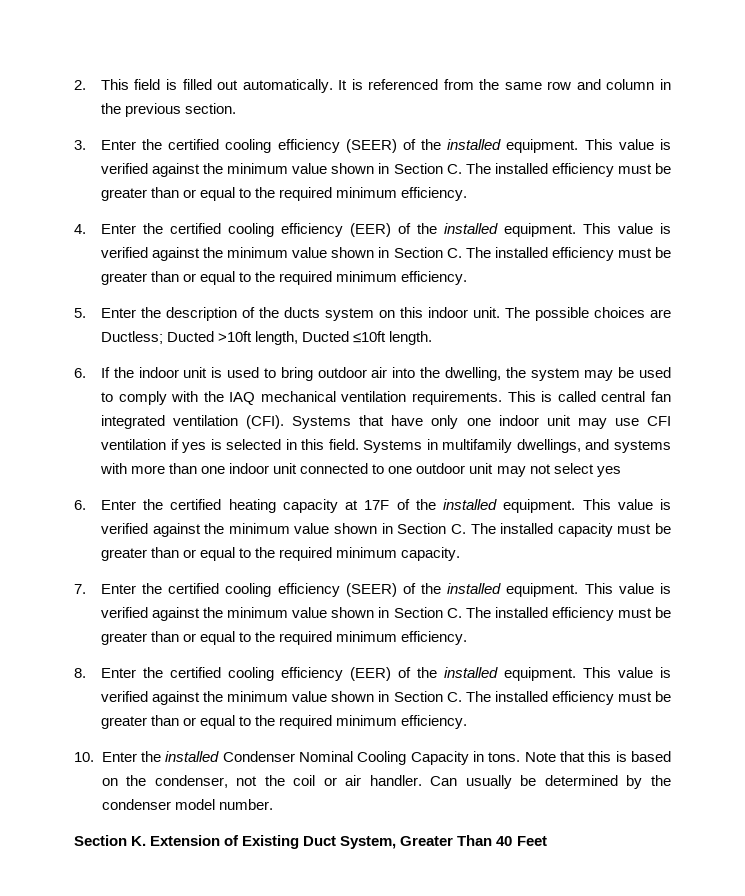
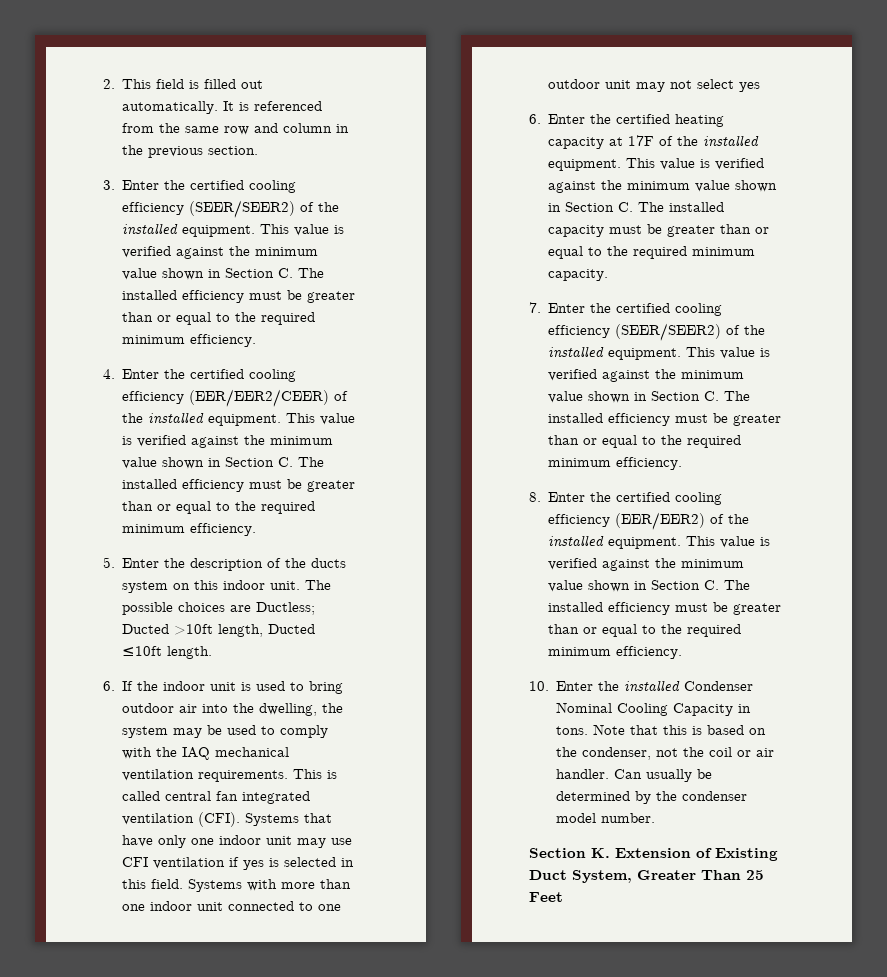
[345,139,397,153] (SEER) -> [189,200,296,218] (SEER/SEER2)
[349,223,391,237] (EER) -> [189,389,330,407] (EER/EER2/CEER)
[426,439,671,453] in multifamily dwellings, and systems -> (243, 885) none
[345,583,397,597] (SEER) -> [615,323,722,341] (SEER/SEER2)
[349,667,391,681] (EER) -> [615,512,706,530] (EER/EER2)
[496,836,513,846] 40 -> [746,870,764,880] 25

